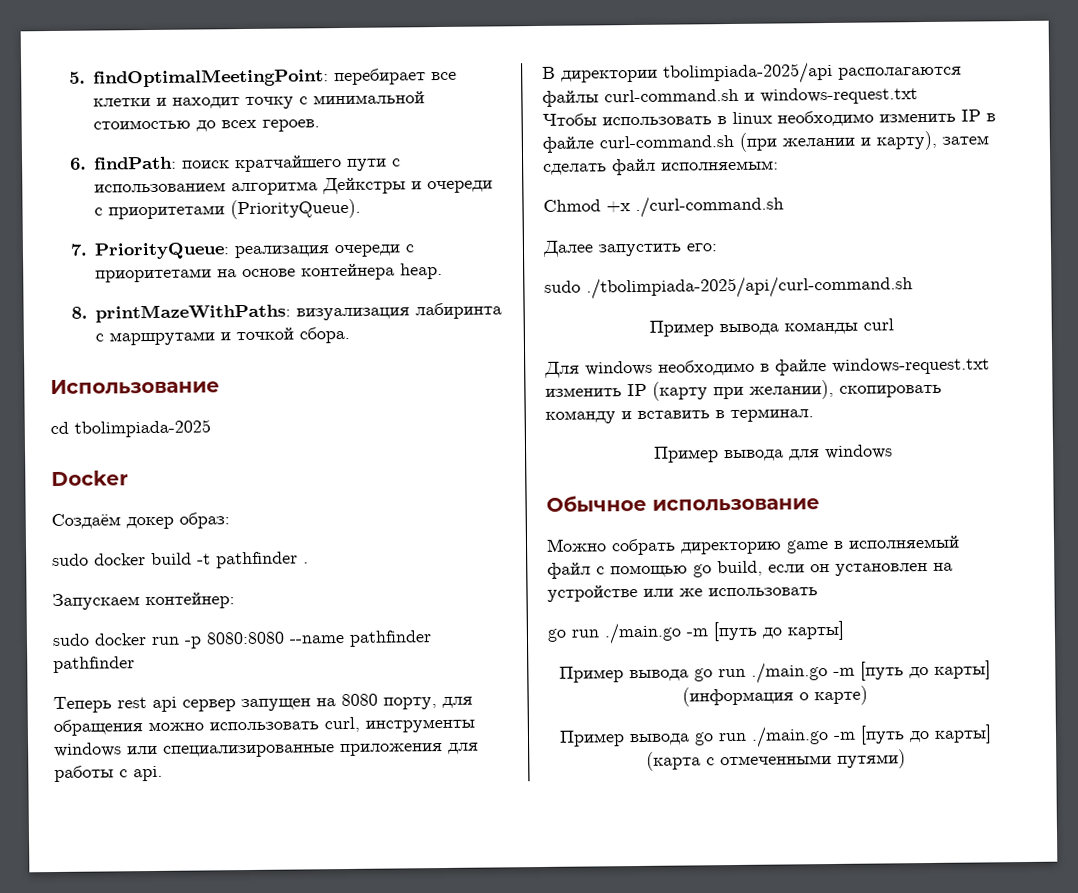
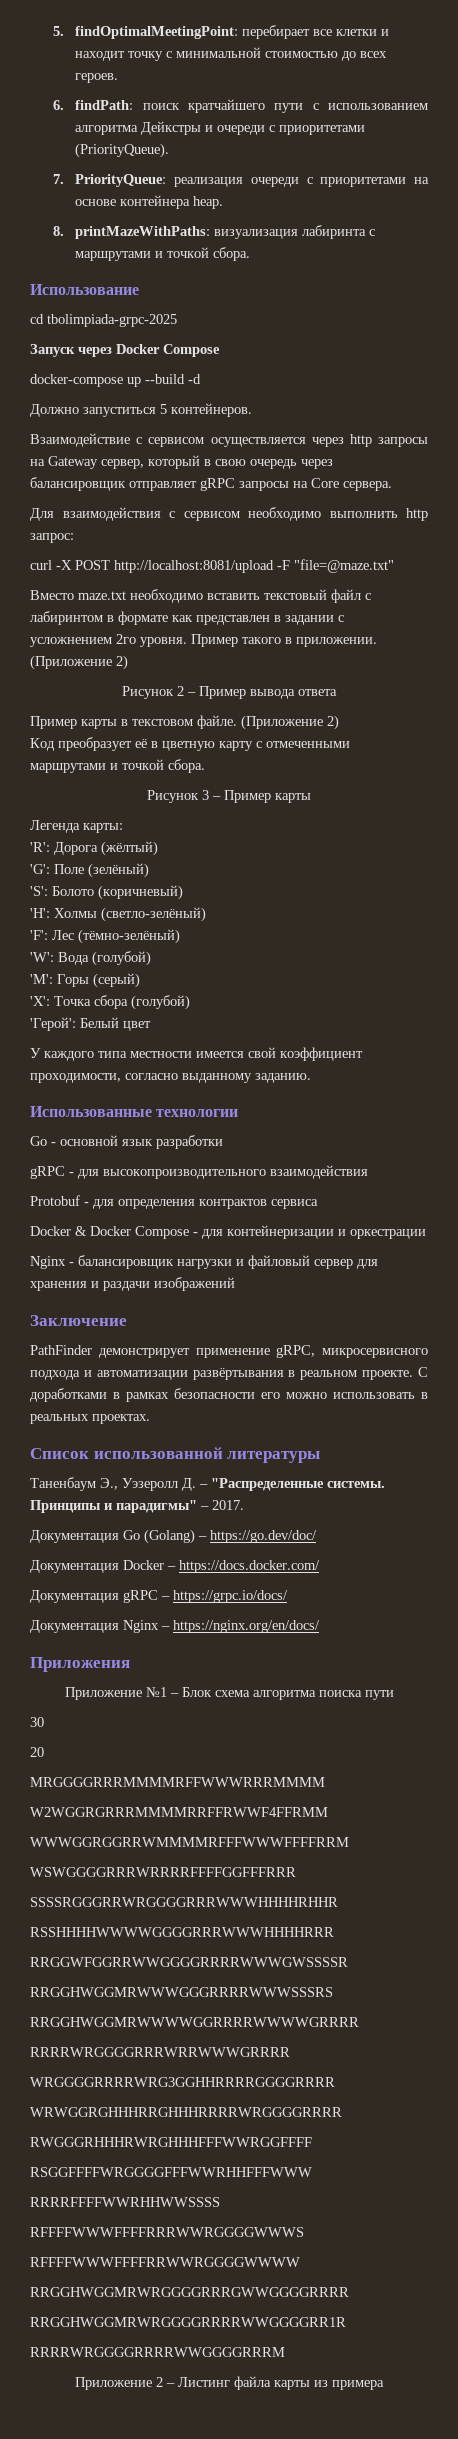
[74,419,211,438] [51,470,129,487] [51,512,230,530] [52,551,309,569] [52,592,235,611] [52,630,432,649] [53,656,135,674] [53,693,473,714] [53,716,475,737] [54,742,479,758] [54,765,163,783] [542,61,962,85] [542,87,918,107] [542,109,996,127] [542,130,989,153] [543,158,779,176] [543,195,784,218] [542,240,717,257] [544,275,913,300] [648,318,894,337] [544,357,990,378] [545,379,942,401] [545,408,814,424] [653,444,893,463] [546,494,820,512] [546,535,960,556] [547,560,953,579] [547,584,818,602] [547,620,845,645] [559,660,991,684] [682,685,868,707] [559,724,992,748] [646,749,906,771] tbolimpiada-2025 // Docker // Создаём докер образ: // sudo docker build -t pathfinder . // Запускаем контейнер: // sudo docker run -p 8080:8080 --name pathfinder pathfinder // Теперь rest api сервер запущен на 8080 порту, для обращения можно использовать curl, инструменты windows или специализированные приложения для работы с api. // В директории tbolimpiada-2025/api располагаются файлы curl-command.sh и windows-request.txt // Чтобы использовать в linux необходимо изменить IP в файле curl-command.sh (при желании и карту), затем сделать файл исполняемым: // Chmod +x ./curl-command.sh // Далее запустить его: // sudo ./tbolimpiada-2025/api/curl-command.sh // Пример вывода команды curl // Для windows необходимо в файле windows-request.txt изменить IP (карту при желании), скопировать команду и вставить в терминал. // Пример вывода для windows // Обычное использование // Можно собрать директорию game в исполняемый файл с помощью go build, если он установлен на устройстве или же использовать // go run ./main.go -m [путь до карты] // Пример вывода go run ./main.go -m [путь до карты] (информация о карте) // Пример вывода go run ./main.go -m [путь до карты] (карта с отмеченными путями) -> [47,314,177,327] [30,344,220,357] [30,374,201,387] [30,403,252,417] [30,433,429,447] [30,455,333,469] [30,477,392,491] [30,507,428,521] [30,533,74,543] [30,559,394,573] [30,589,371,603] [30,611,344,625] [30,634,377,647] [30,655,128,670] [122,686,337,699] [30,715,339,730] [30,737,350,751] [30,759,205,773] [147,790,311,803] [30,820,123,833] [30,841,158,856] [30,863,149,878] [30,885,183,900] [30,907,206,922] [30,929,180,944] [30,951,151,966] [30,973,140,988] [30,995,190,1010] [30,1017,151,1031] [30,1047,363,1061] [30,1073,311,1083] [30,1106,239,1117] [30,1135,223,1149] [30,1165,368,1179] [30,1195,318,1209] [30,1225,426,1239] [30,1255,378,1269] [30,1277,235,1291] [30,1315,127,1326] [30,1345,428,1358] [30,1367,428,1380] [30,1388,428,1402] [30,1414,150,1424] [30,1447,321,1463] [30,1477,385,1491] [30,1500,244,1513] [30,1529,317,1544] [30,1560,320,1573] [30,1590,288,1603] [30,1620,320,1633] [30,1657,130,1672] [64,1687,394,1700] [30,1717,44,1727] [30,1747,44,1757] [30,1777,325,1787] [30,1807,328,1817] [30,1837,349,1847] [30,1867,296,1877] [30,1897,338,1907] [30,1927,334,1937] [30,1957,348,1967] [30,1987,333,1997] [30,2017,359,2027] [30,2047,290,2057] [30,2077,335,2087] [30,2107,342,2117] [30,2137,312,2147] [30,2167,312,2177] [30,2197,220,2207] [30,2227,304,2237] [30,2257,300,2267] [30,2287,349,2297] [30,2317,346,2327] [30,2347,285,2357] [75,2376,384,2390] tbolimpiada-grpc-2025 // Запуск через Docker Compose // docker-compose up --build -d // Должно запуститься 5 контейнеров. // Взаимодействие с сервисом осуществляется через http запросы на Gateway сервер, который в свою очередь через балансировщик отправляет gRPC запросы на Core сервера. // Для взаимодействия с сервисом необходимо выполнить http запрос: // curl -X POST http://localhost:8081/upload -F "file=@maze.txt" // Вместо maze.txt необходимо вставить текстовый файл с лабиринтом в формате как представлен в задании с усложнением 2го уровня. Пример такого в приложении. (Приложение 2) // Рисунок 2 – Пример вывода ответа // Пример карты в текстовом файле. (Приложение 2) // Код преобразует её в цветную карту с отмеченными маршрутами и точкой сбора. // Рисунок 3 – Пример карты // Легенда карты: // 'R': Дорога (жёлтый) // 'G': Поле (зелёный) // 'S': Болото (коричневый) // 'H': Холмы (светло-зелёный) // 'F': Лес (тёмно-зелёный) // 'W': Вода (голубой) // 'M': Горы (серый) // 'X': Точка сбора (голубой) // 'Герой': Белый цвет // У каждого типа местности имеется свой коэффициент проходимости, согласно выданному заданию. // Использованные технологии // Go - основной язык разработки // gRPC - для высокопроизводительного взаимодействия // Protobuf - для определения контрактов сервиса // Docker & Docker Compose - для контейнеризации и оркестрации // Nginx - балансировщик нагрузки и файловый сервер для хранения и раздачи изображений // Заключение // PathFinder демонстрирует применение gRPC, микросервисного подхода и автоматизации развёртывания в реальном проекте. С доработками в рамках безопасности его можно использовать в реальных проектах. // Список использованной литературы // Таненбаум Э., Уэзеролл Д. – "Распределенные системы. Принципы и парадигмы" – 2017. // Документация Go (Golang) – https://go.dev/doc/ // Документация Docker – https://docs.docker.com/ // Документация gRPC – https://grpc.io/docs/ // Документация Nginx – https://nginx.org/en/docs/ // Приложения // Приложение №1 – Блок схема алгоритма поиска пути // 30 // 20 // MRGGGGRRRMMMMRFFWWWRRRMMMM // W2WGGRGRRRMMMMRRFFRWWF4FFRMM // WWWGGRGGRRWMMMMRFFFWWWFFFFRRM // WSWGGGGRRRWRRRRFFFFGGFFFRRR // SSSSRGGGRRWRGGGGRRRWWWHHHHRHHR // RSSHHHHWWWWGGGGRRRWWWHHHHRRR // RRGGWFGGRRWWGGGGRRRRWWWGWSSSSR // RRGGHWGGMRWWWGGGRRRRWWWSSSRS // RRGGHWGGMRWWWWGGRRRRWWWWGRRRR // RRRRWRGGGGRRRWRRWWWGRRRR // WRGGGGRRRRWRG3GGHHRRRRGGGGRRRR // WRWGGRGHHHRRGHHHRRRRWRGGGGRRRR // RWGGGRHHHRWRGHHHFFFWWRGGFFFF // RSGGFFFFWRGGGGFFFWWRHHFFFWWW // RRRRFFFFWWRHHWWSSSS // RFFFFWWWFFFFRRRWWRGGGGWWWS // RFFFFWWWFFFFRRWWRGGGGWWWW // RRGGHWGGMRWRGGGGRRRGWWGGGGRRRR // RRGGHWGGMRWRGGGGRRRRWWGGGGRR1R // RRRRWRGGGGRRRRWWGGGGRRRM // Приложение 2 – Листинг файла карты из примера

